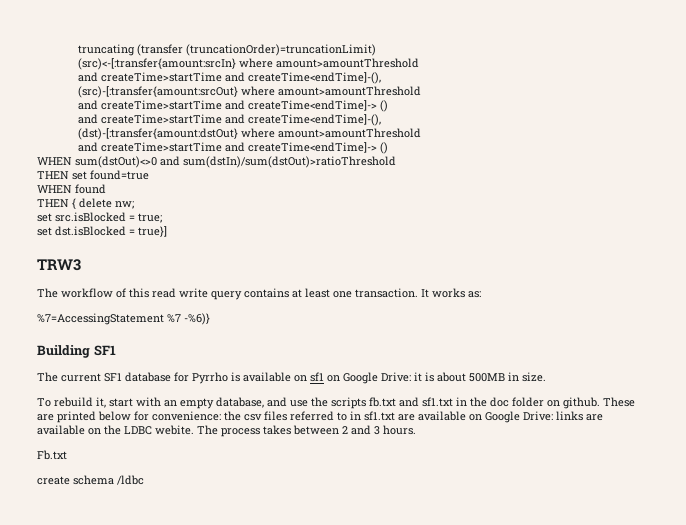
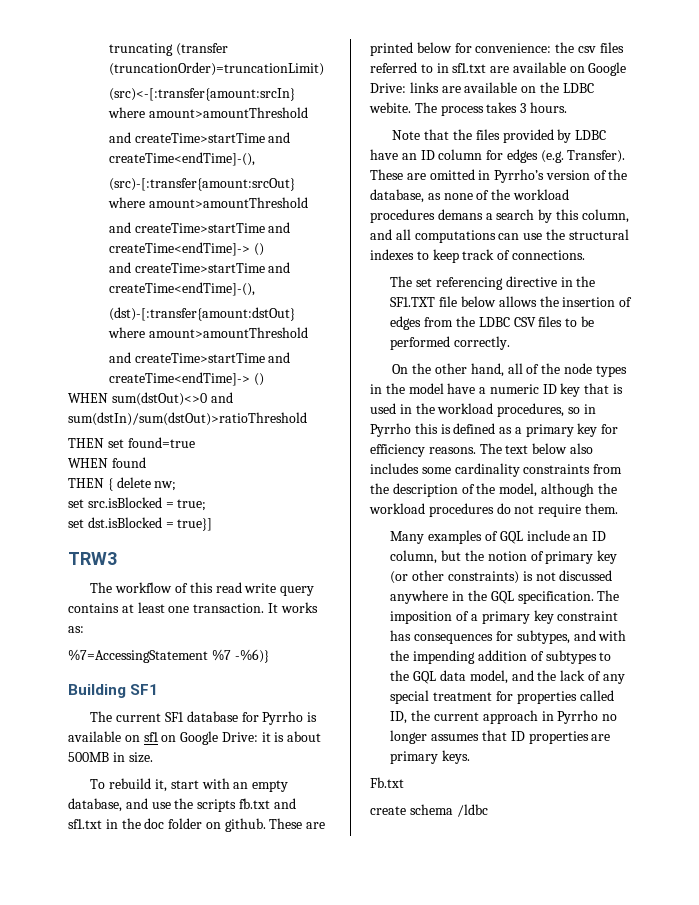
[293,425,371,435] between 2 and -> (518, 107) none
(416, 430) none -> [392,129,607,143] [370,149,626,163] [370,169,628,183] [370,189,569,203] [370,209,629,223] [370,229,629,243] [370,249,585,263] [390,276,596,290] [390,296,633,307] [390,316,594,330] [390,336,511,350] [392,363,627,377] [370,383,624,397] [370,403,596,417] [370,423,619,437] [370,443,593,457] [370,463,623,477] [370,483,617,497] [369,503,618,517] [390,530,607,544] [390,550,618,564] [390,570,613,584] [390,590,620,604] [390,610,619,624] [390,630,627,644] [390,650,612,664] [390,670,625,684] [390,690,614,704] [390,710,618,724] [390,730,611,744] [390,750,471,764] // Note that the files provided by LDBC have an ID column for edges (e.g. Transfer). These are omitted in Pyrrho’s version of the database, as none of the workload procedures demans a search by this column, and all computations can use the structural indexes to keep track of connections. // The set referencing directive in the SF1.TXT file below allows the insertion of edges from the LDBC CSV files to be performed correctly. // On the other hand, all of the node types in the model have a numeric ID key that is used in the workload procedures, so in Pyrrho this is defined as a primary key for efficiency reasons. The text below also includes some cardinality constraints from the description of the model, although the workload procedures do not require them. // Many examples of GQL include an ID column, but the notion of primary key (or other constraints) is not discussed anywhere in the GQL specification. The imposition of a primary key constraint has consequences for subtypes, and with the impending addition of subtypes to the GQL data model, and the lack of any special treatment for properties called ID, the current approach in Pyrrho no longer assumes that ID properties are primary keys.

